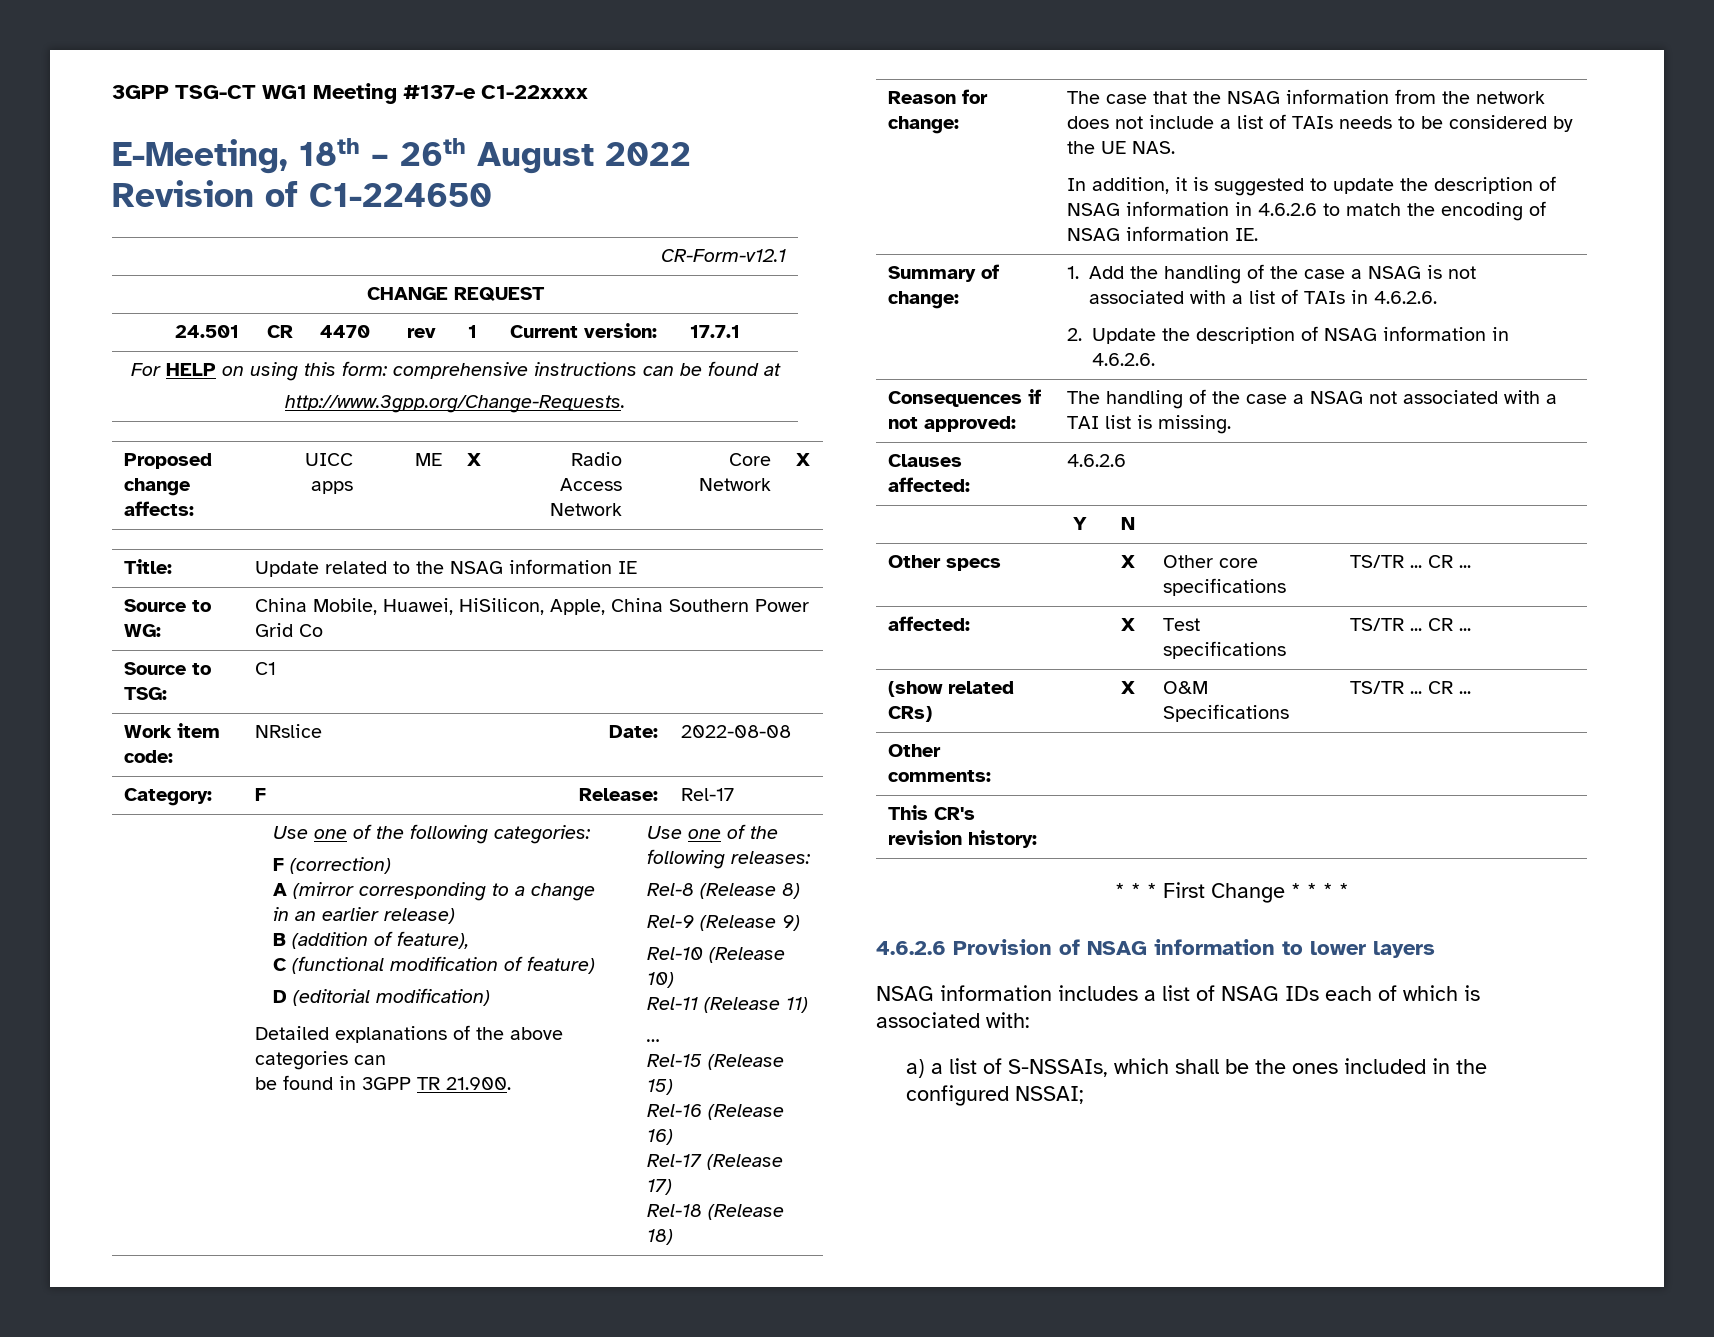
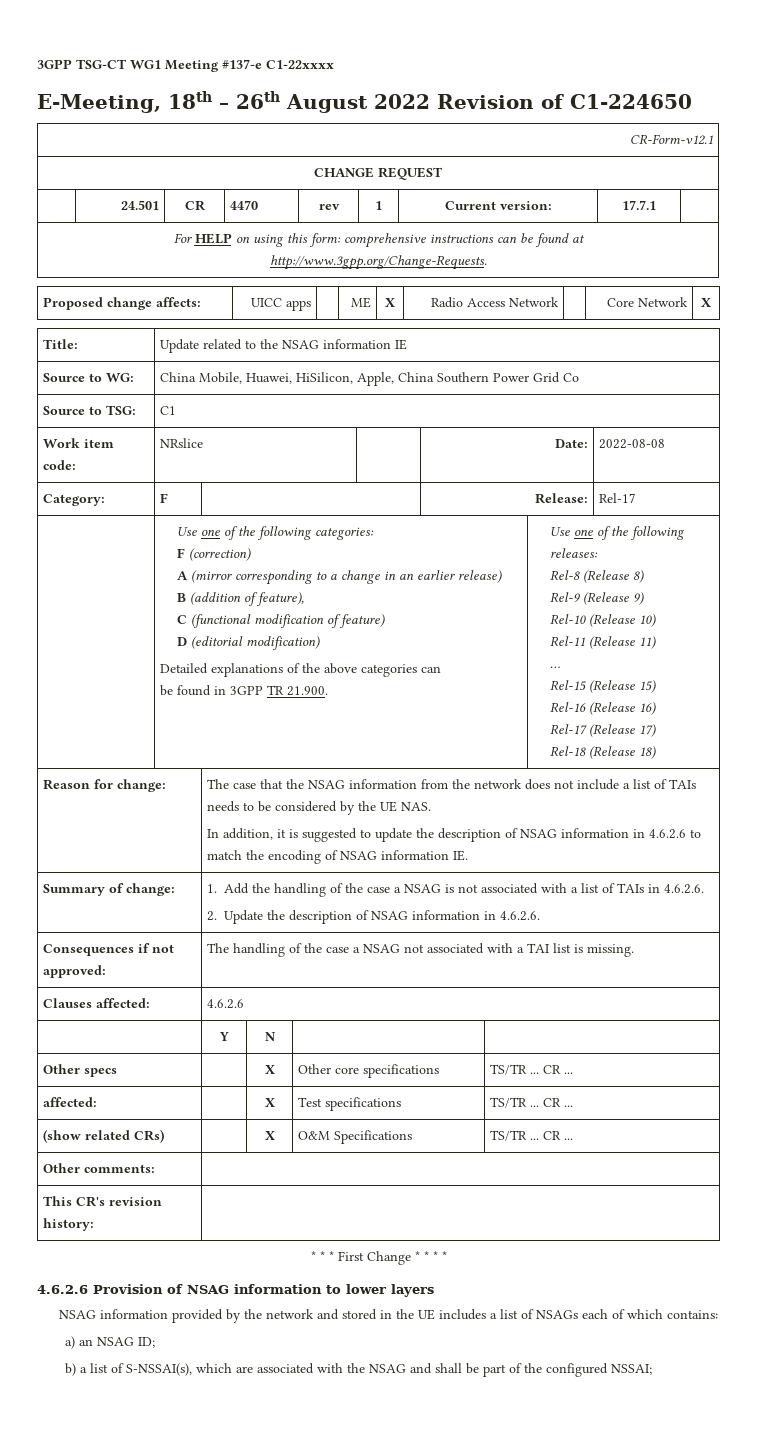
(1052, 993) none -> [171,1309,435,1323] provided by the network and stored in the UE
[1221,986,1319,1001] NSAG IDs -> [535,1310,578,1319] NSAGs
[1464,985,1480,1001] [876,1012,1030,1028] [905,1058,1450,1078] is associated with: // a) a list of S-NSSAIs, which shall be the ones included in -> [666,1310,718,1319] [64,1336,155,1349] [64,1363,522,1377] contains: // a) an NSAG ID; // b) a list of S-NSSAI(s), which are associated with the NSAG and shall be part of

